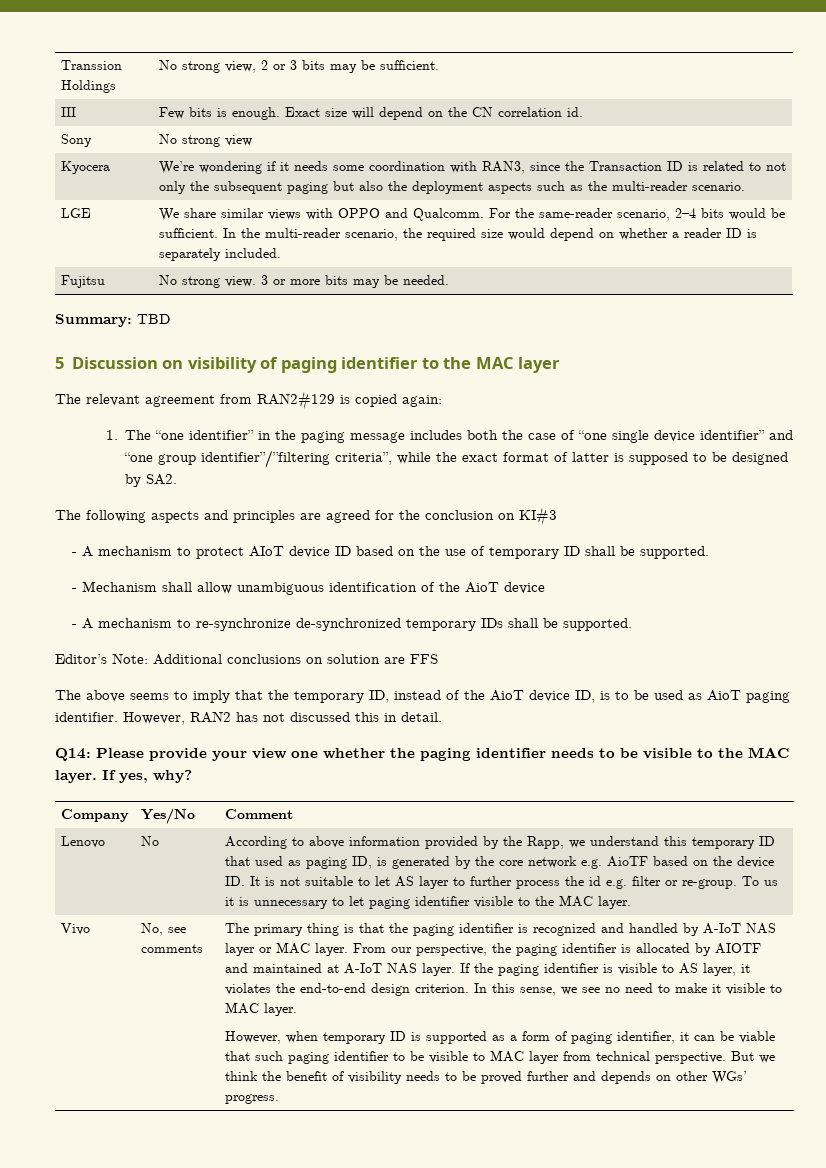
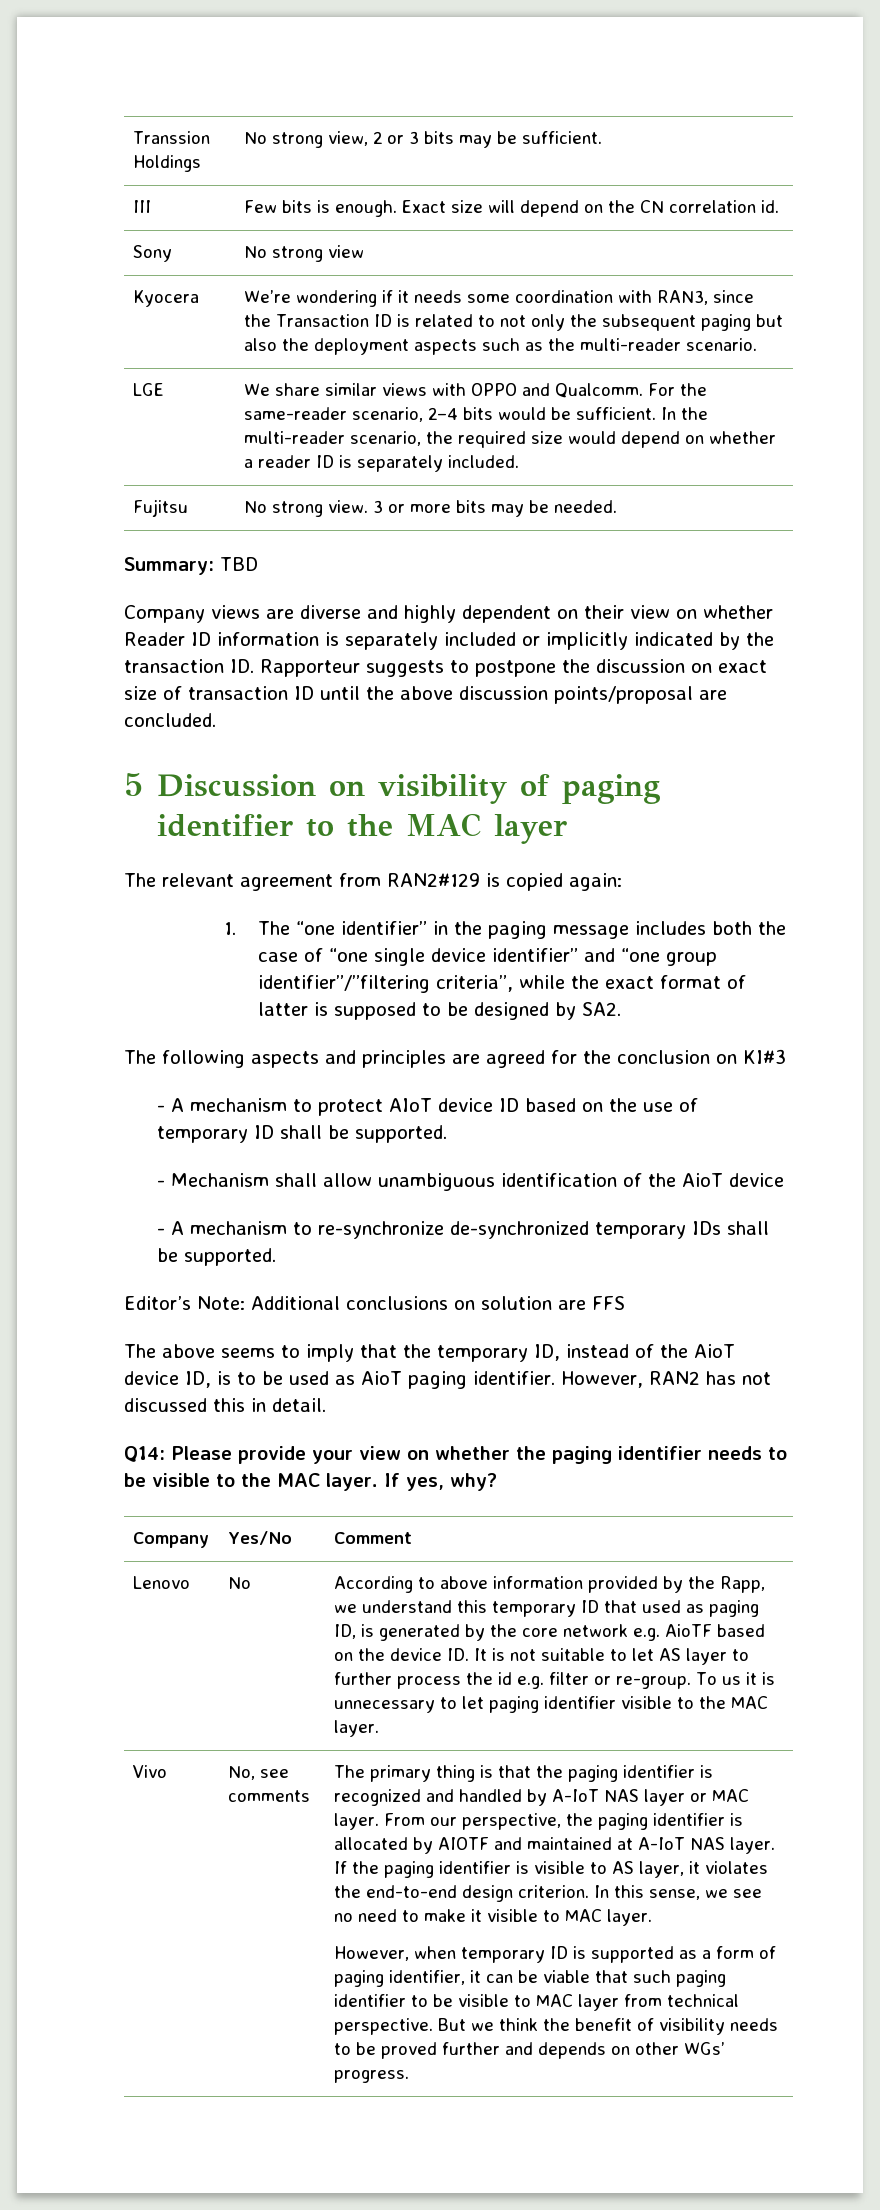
(170, 319) none -> [124,605,773,623] [124,632,774,650] [124,659,767,677] [124,686,727,704] [124,713,216,727] // Company views are diverse and highly dependent on their view on whether Reader ID information is separately included or implicitly indicated by the transaction ID. Rapporteur suggests to postpone the discussion on exact size of transaction ID until the above discussion points/proposal are concluded.
[291,751,318,758] one -> [407,1450,429,1460] on

